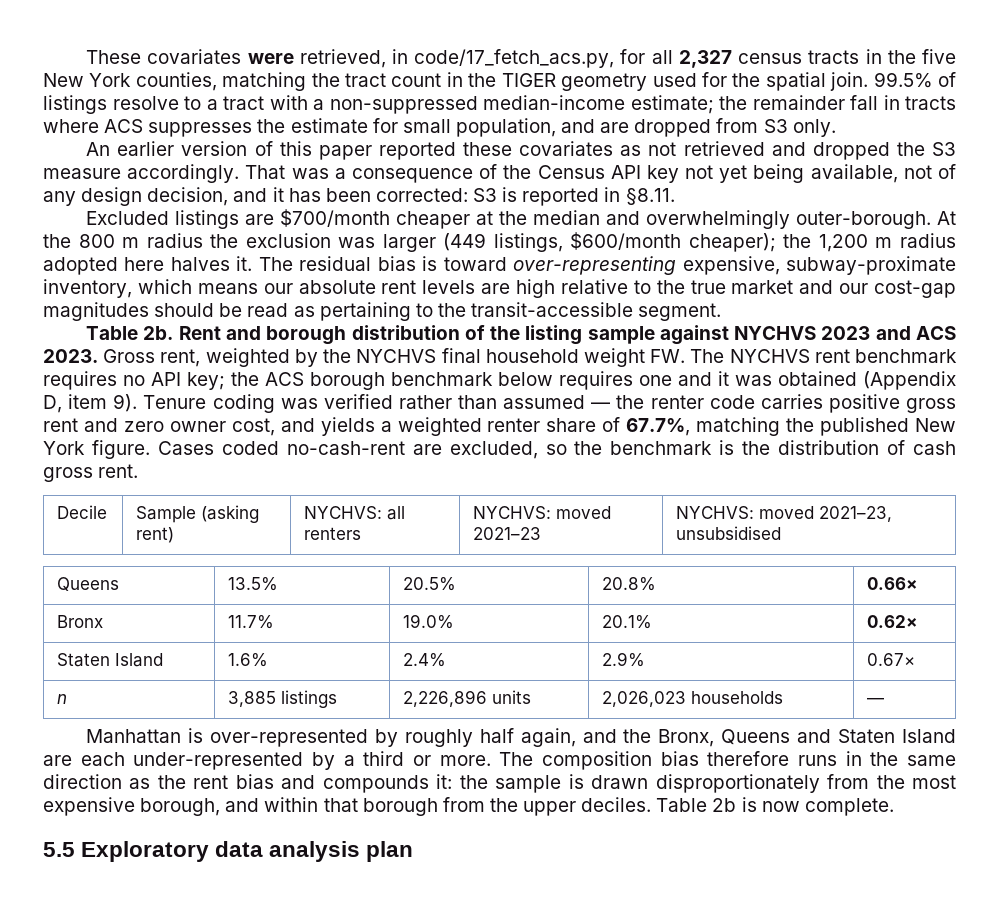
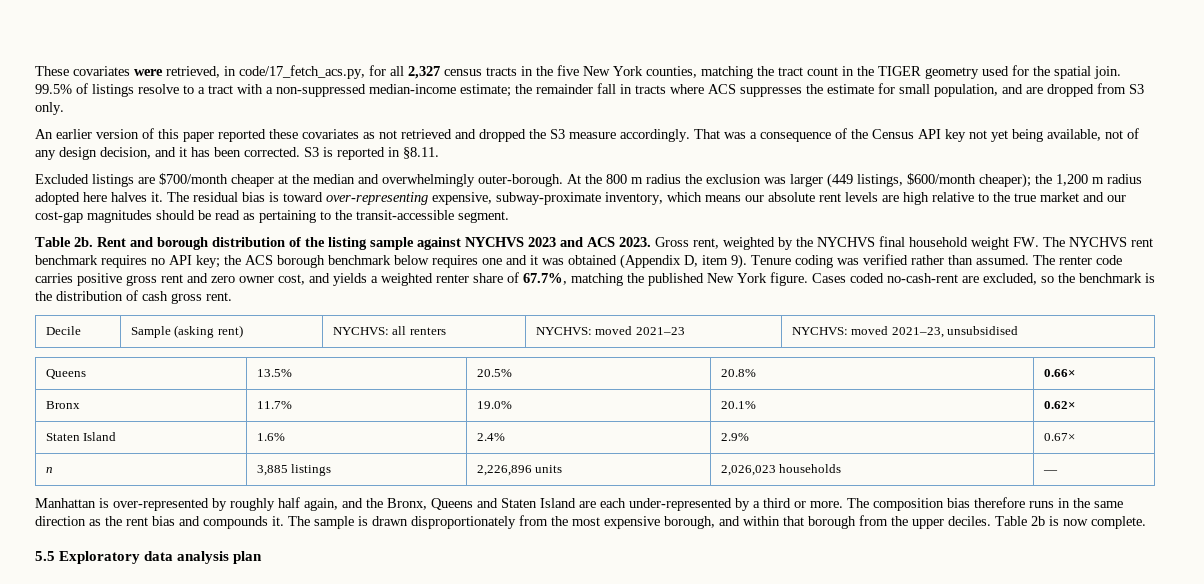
[375,188,468,202] corrected: -> [244,147,300,157] corrected.
[503,395,645,409] assumed — the -> [976,255,1055,265] assumed. The
[436,774,488,789] it: the -> [272,516,310,526] it. The

